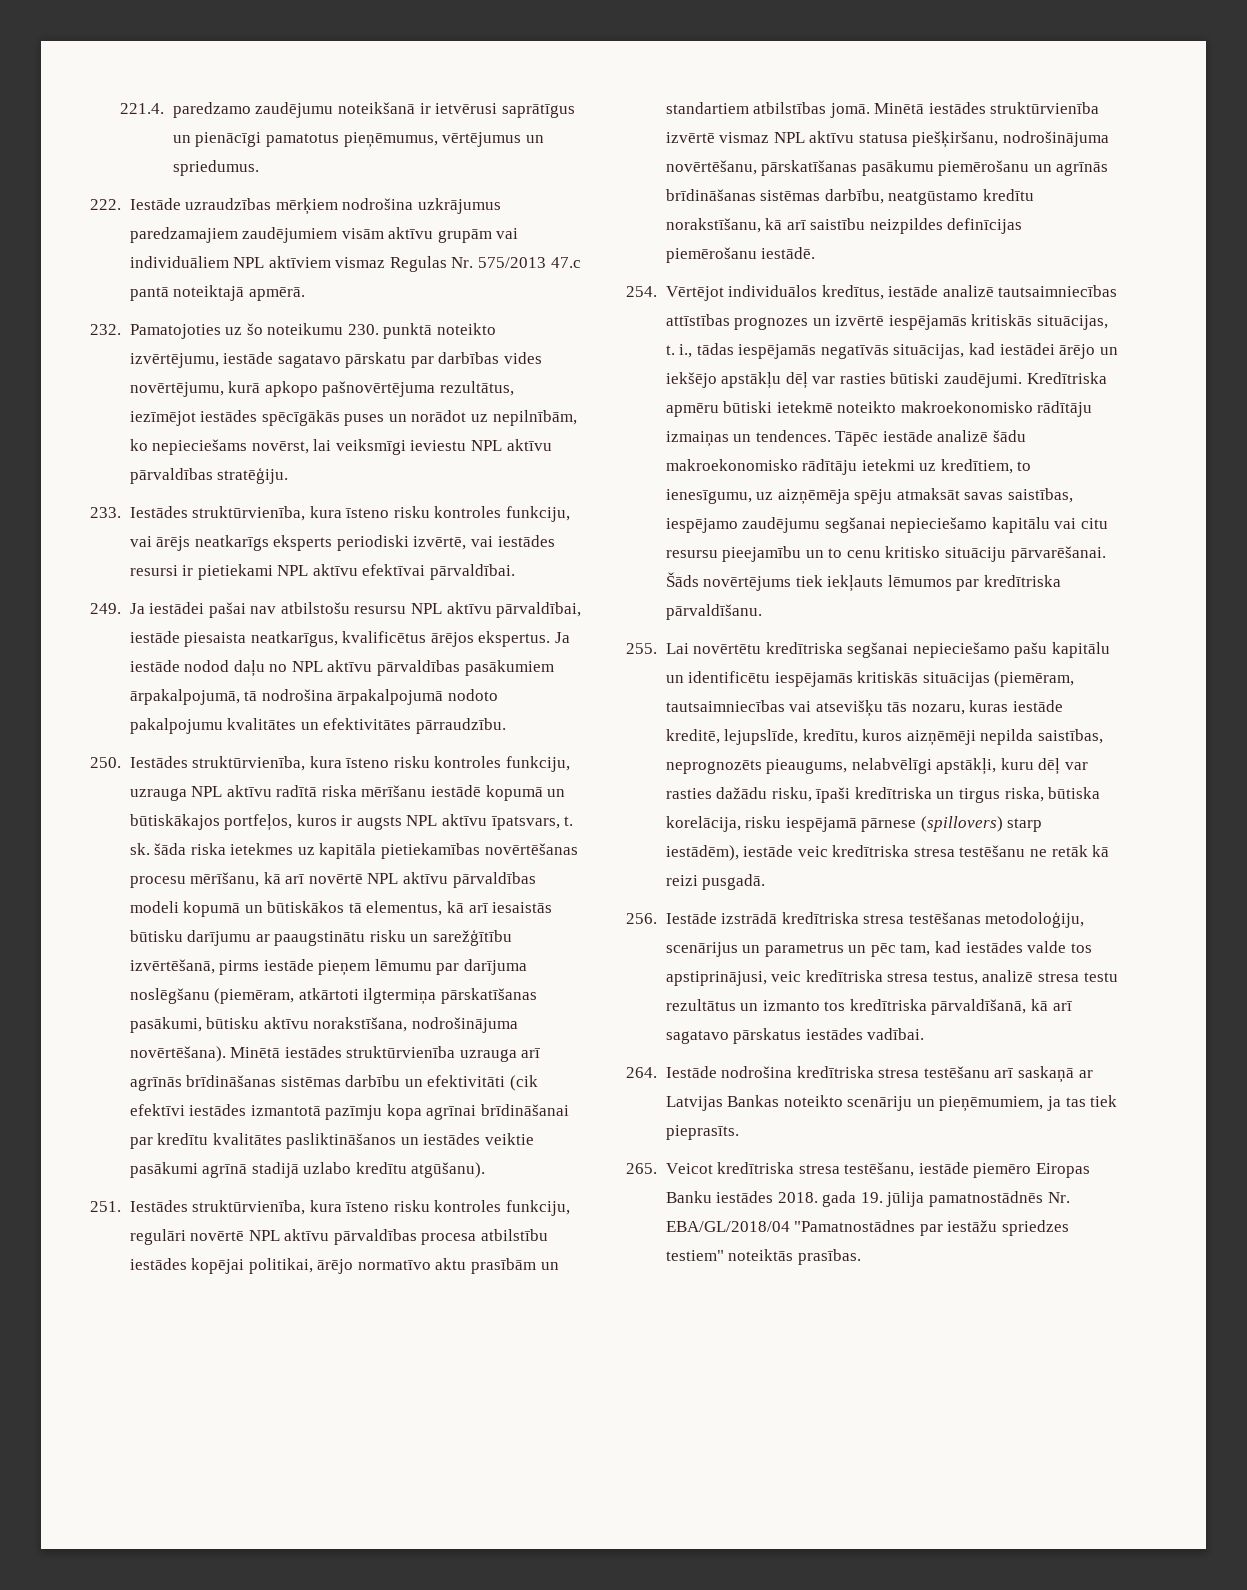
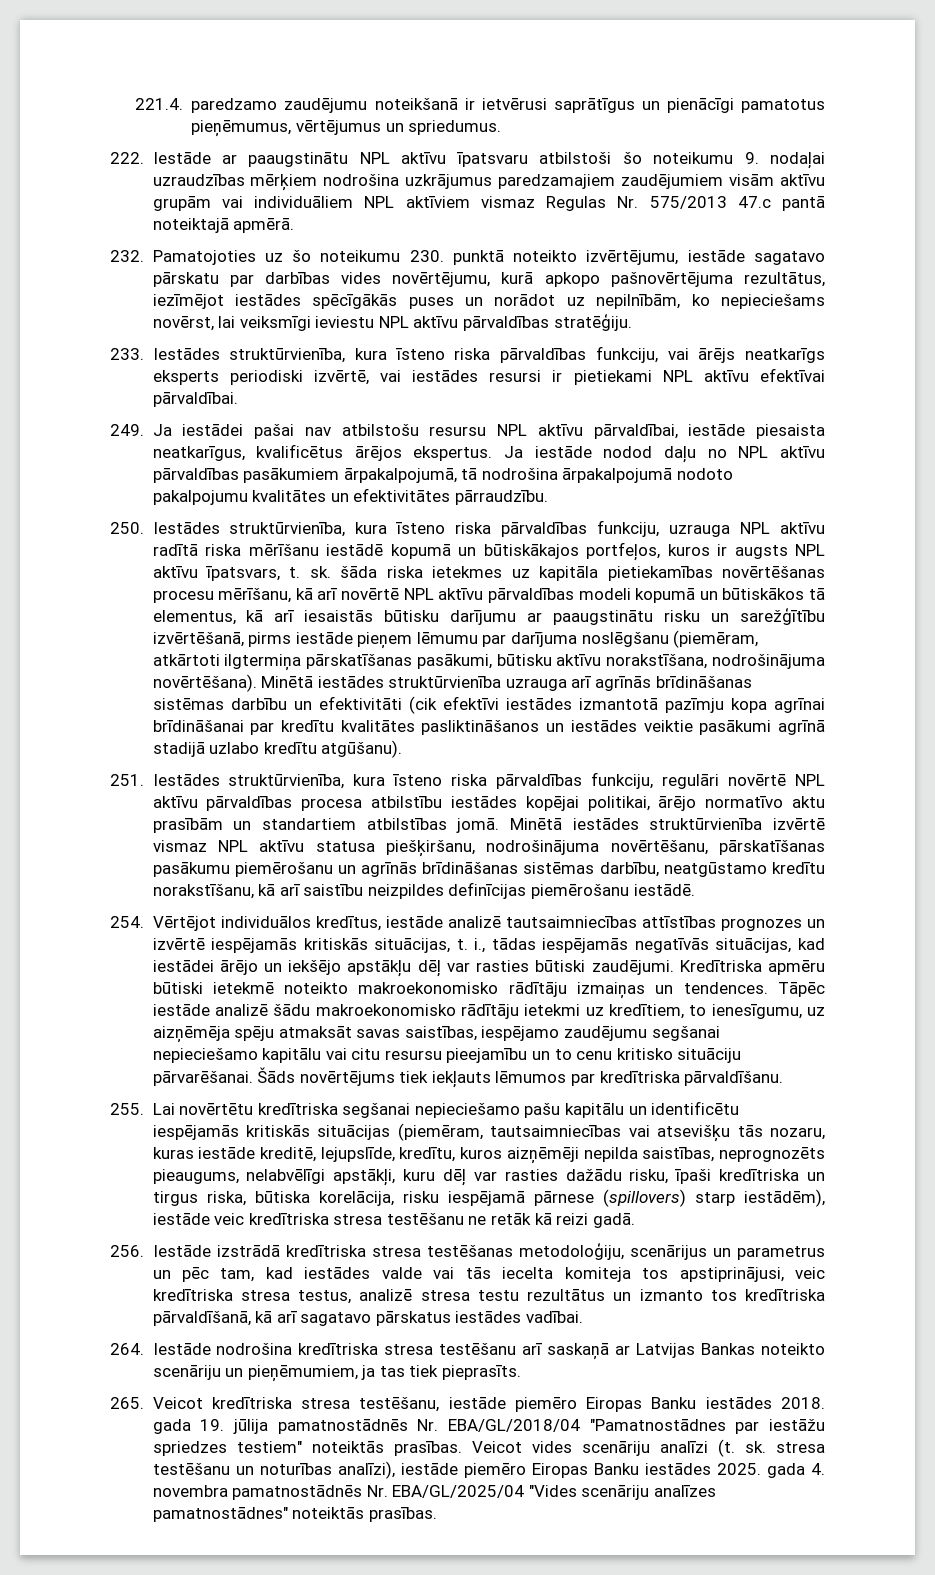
(181, 204) none -> [221,152,826,169] ar paaugstinātu NPL aktīvu īpatsvaru atbilstoši šo noteikumu 9. nodaļai
[393,506,502,518] risku kontroles -> [454,348,587,363] riska pārvaldības
[393,756,502,768] risku kontroles -> [455,522,588,537] riska pārvaldības
[393,1200,502,1212] risku kontroles -> [451,774,583,789] riska pārvaldības
[702,874,766,890] pusgadā. -> [592,1213,635,1228] gadā.
(1067, 947) none -> [433,1267,631,1282] vai tās iecelta komiteja
(861, 1257) none -> [471,1439,825,1457] [152,1461,825,1479] [152,1485,717,1500] [152,1507,437,1522] Veicot vides scenāriju analīzi (t. sk. stresa testēšanu un noturības analīzi), iestāde piemēro Eiropas Banku iestādes 2025. gada 4. novembra pamatnostādnēs Nr. EBA/GL/2025/04 "Vides scenāriju analīzes pamatnostādnes" noteiktās prasības.

